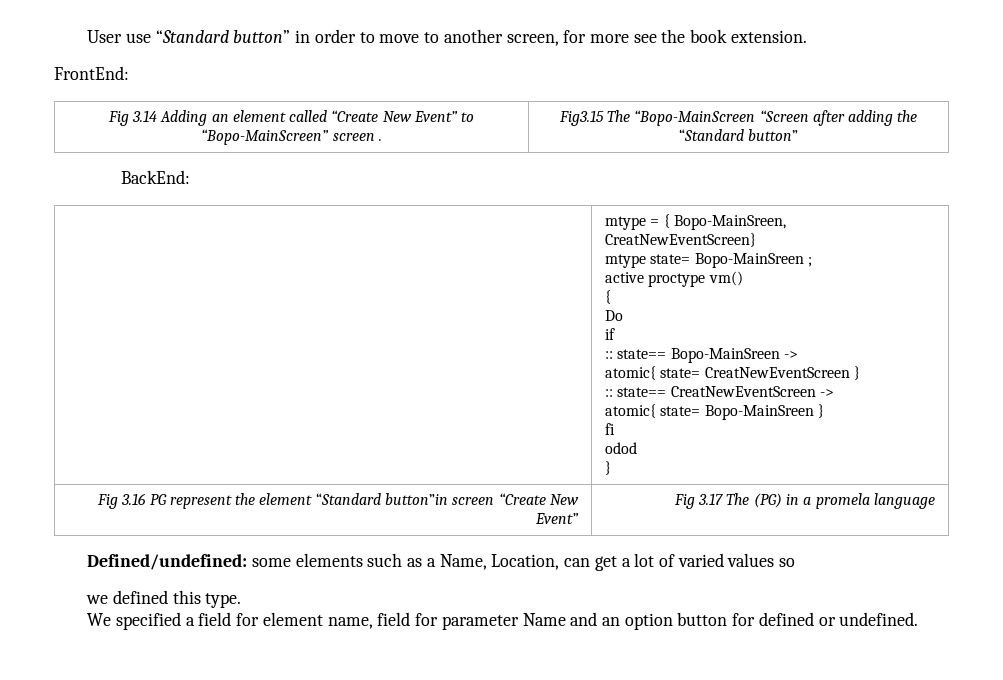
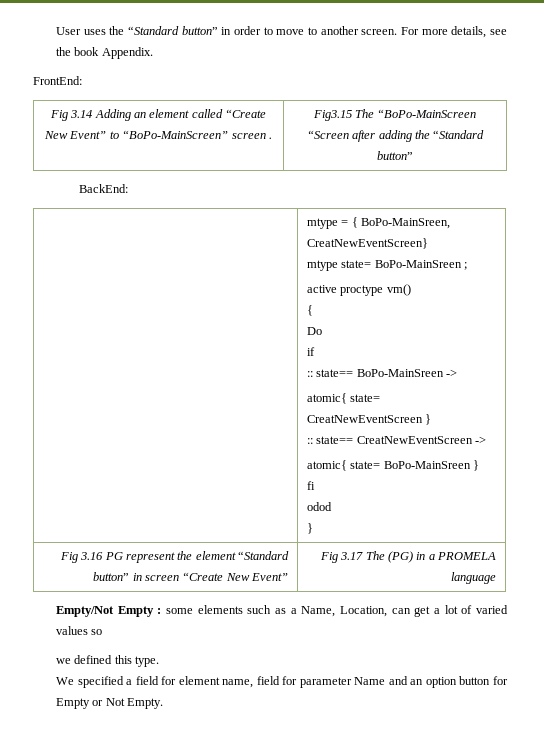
[126,33,152,43] use -> [83,26,125,35] uses the
[506,30,630,46] screen, for more -> [361,26,487,38] screen. For more details,
[730,30,807,43] extension. -> [101,47,153,59] Appendix.
[201,129,330,145] “Bopo-MainScreen” -> [122,130,229,139] “BoPo-MainScreen”
[634,110,756,126] “Bopo-MainScreen -> [377,109,477,118] “BoPo-MainScreen
[673,215,786,230] Bopo-MainSreen, -> [360,218,450,229] BoPo-MainSreen,
[694,253,804,268] Bopo-MainSreen -> [374,260,462,268] BoPo-MainSreen
[670,348,780,363] Bopo-MainSreen -> [356,369,444,377] BoPo-MainSreen
[704,405,814,420] Bopo-MainSreen -> [383,461,471,469] BoPo-MainSreen
[385,493,449,505] button”in -> [93,572,142,581] button” in
[815,493,870,509] promela -> [437,552,497,560] PROMELA
[87,554,248,570] Defined/undefined: -> [56,606,162,617] Empty/Not Empty :
[758,612,919,626] defined or undefined. -> [56,698,164,709] Empty or Not Empty.

